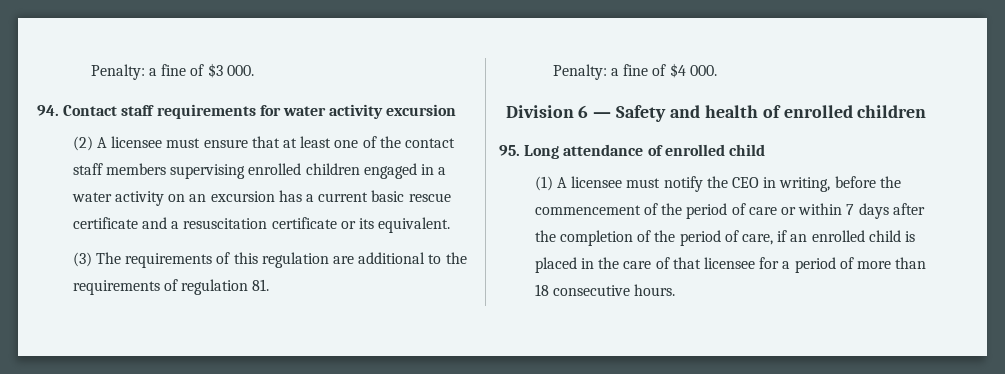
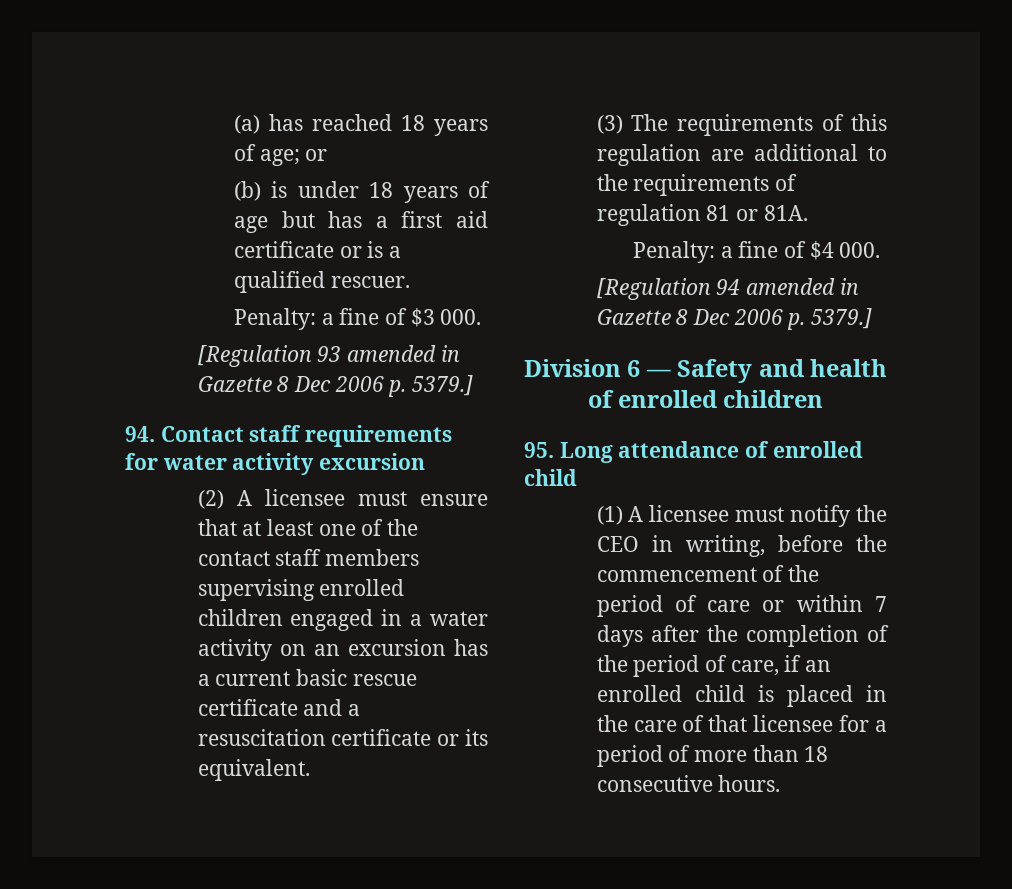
(90, 72) none -> [233,114,488,136] [233,144,328,166] [233,181,490,203] [233,211,488,233] [233,241,401,258] [233,271,410,293] (a) has reached 18 years of age; or // (b) is under 18 years of age but has a first aid certificate or is a qualified rescuer. //
(254, 70) none -> [197,345,460,367] [197,375,473,397] // [Regulation 93 amended in Gazette 8 Dec 2006 p. 5379.]
[252,279,270,291] 81. -> [706,205,808,221] 81 or 81A.
(717, 70) none -> [596,278,859,300] [596,308,872,330] // [Regulation 94 amended in Gazette 8 Dec 2006 p. 5379.]

